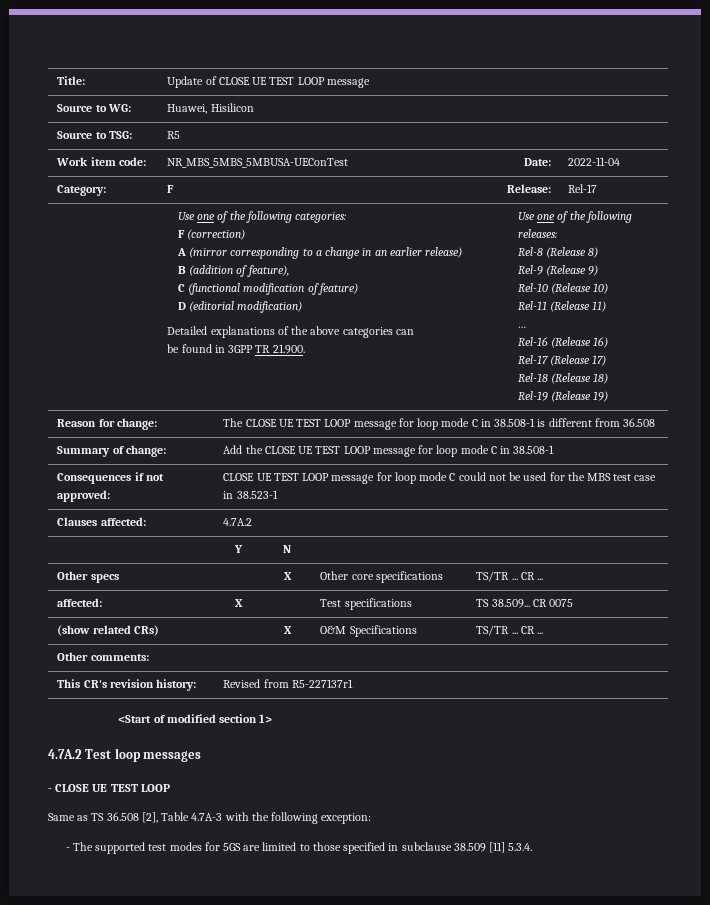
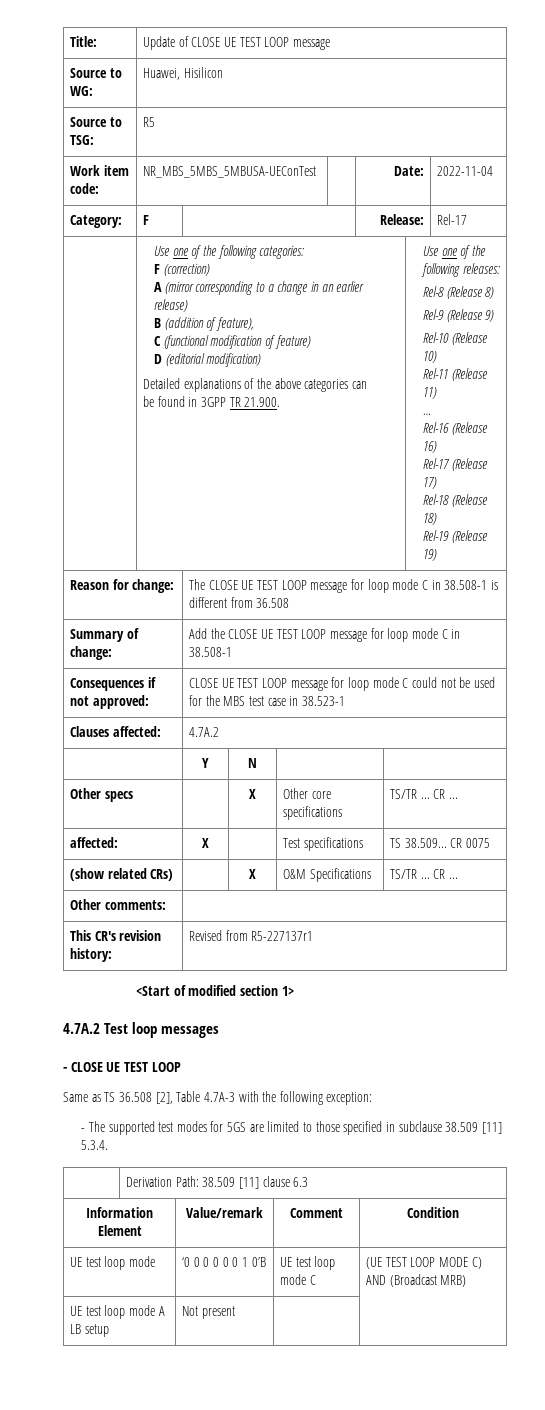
(533, 847) none -> [126,1176,309,1189] [86,1207,153,1218] [97,1225,142,1236] [186,1207,263,1218] [290,1208,343,1218] [407,1207,459,1218] [70,1256,156,1270] [182,1257,266,1267] [280,1256,336,1270] [280,1274,316,1285] [366,1257,482,1269] [366,1274,467,1287] [70,1305,165,1319] [70,1324,109,1337] [182,1306,235,1319] // | Derivation Path: 38.509 [11] clause 6.3 // Information Element | Value/remark | Comment | Condition // UE test loop mode | ‘0 0 0 0 0 0 1 0’B | UE test loop mode C | (UE TEST LOOP MODE C) AND (Broadcast MRB) // UE test loop mode A LB setup | Not present | |

